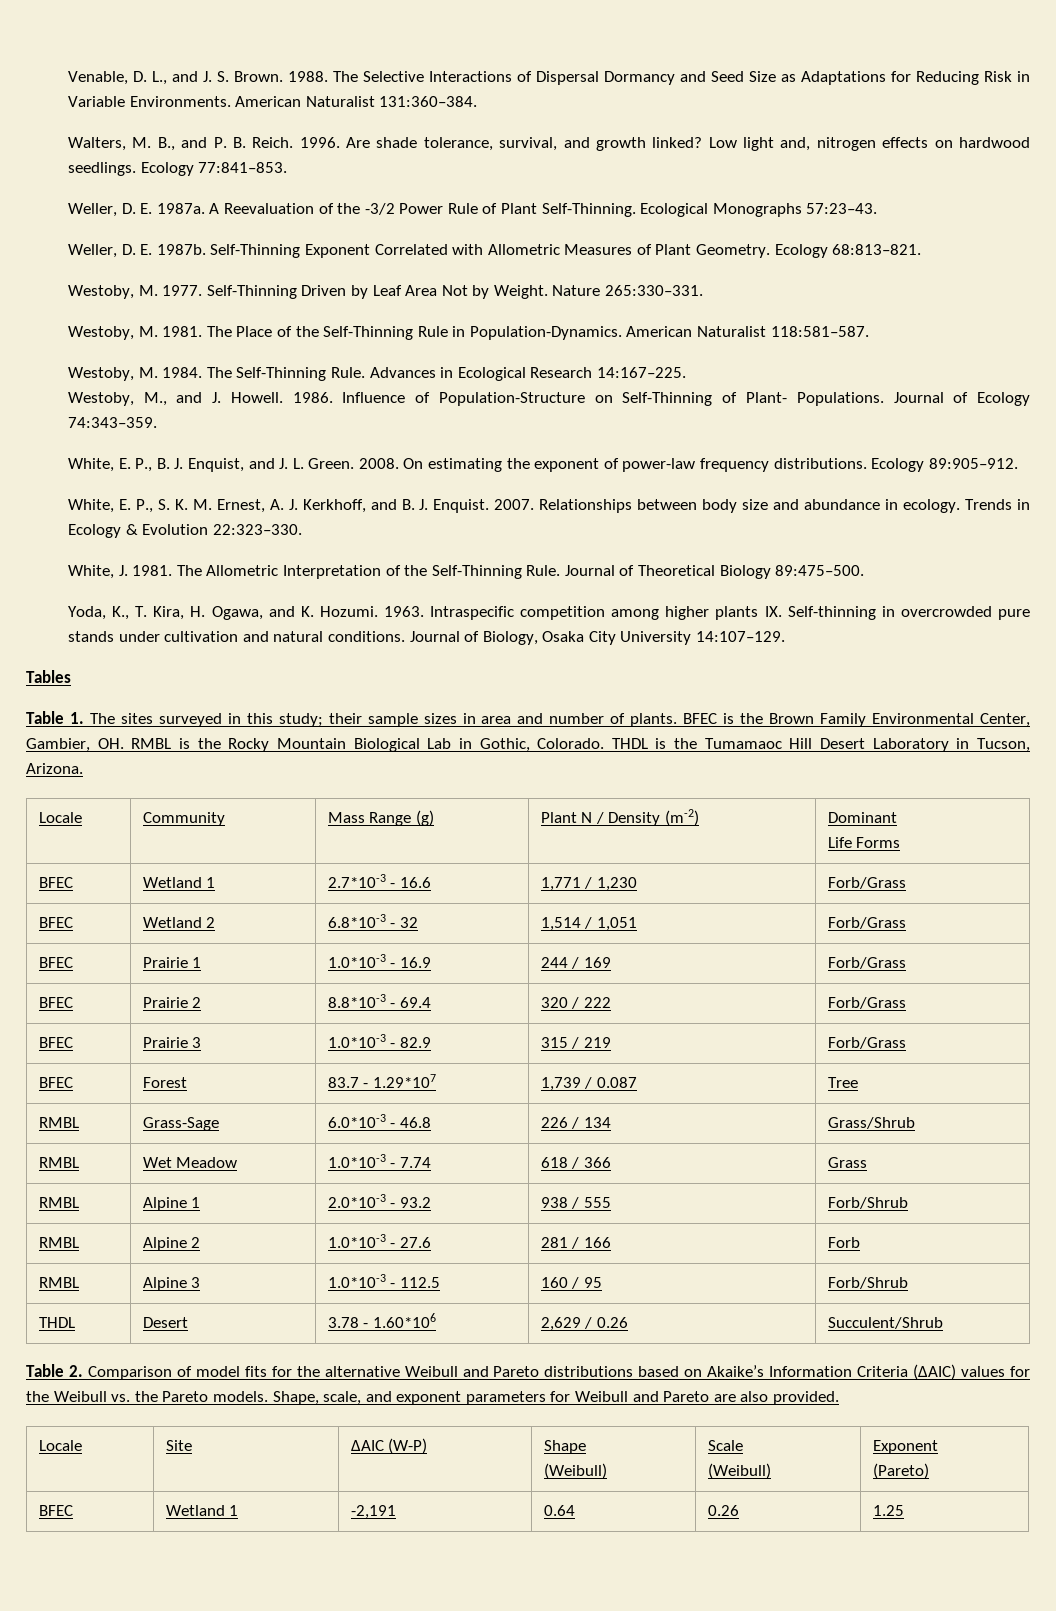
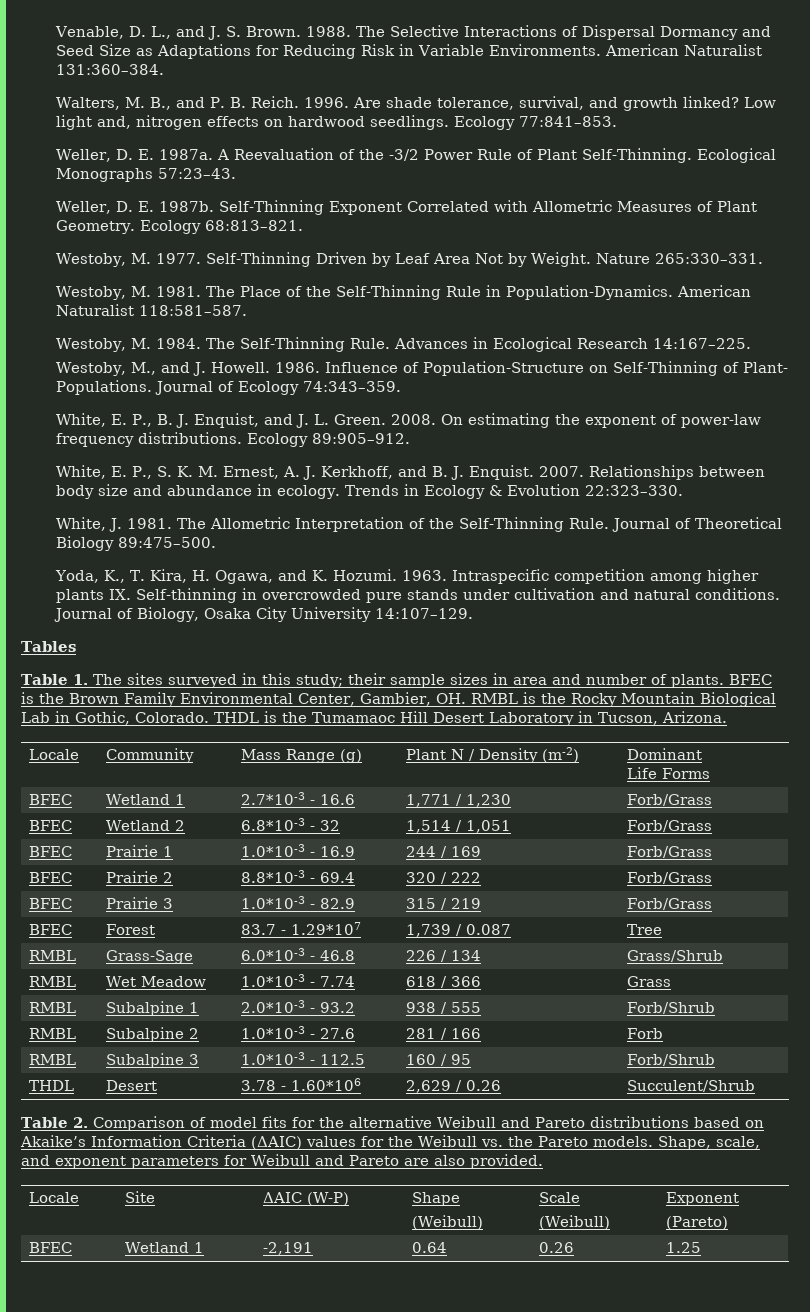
[142,1197,187,1211] Alpine -> [105,1001,184,1016] Subalpine
[142,1237,187,1251] Alpine -> [105,1027,184,1042] Subalpine
[142,1277,187,1291] Alpine -> [105,1053,184,1068] Subalpine

